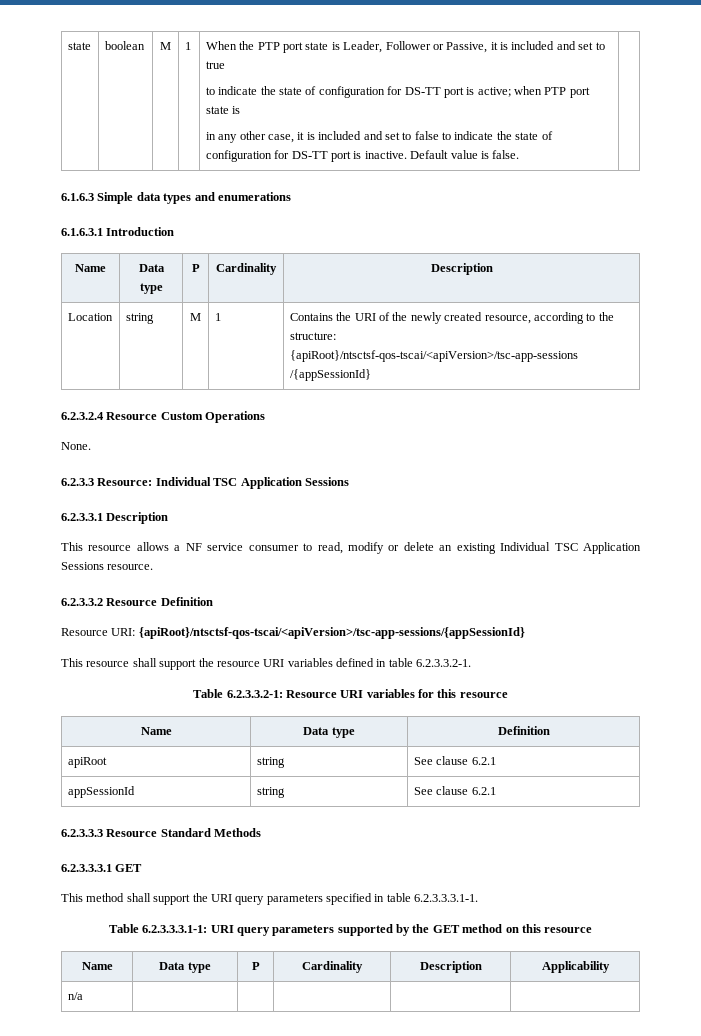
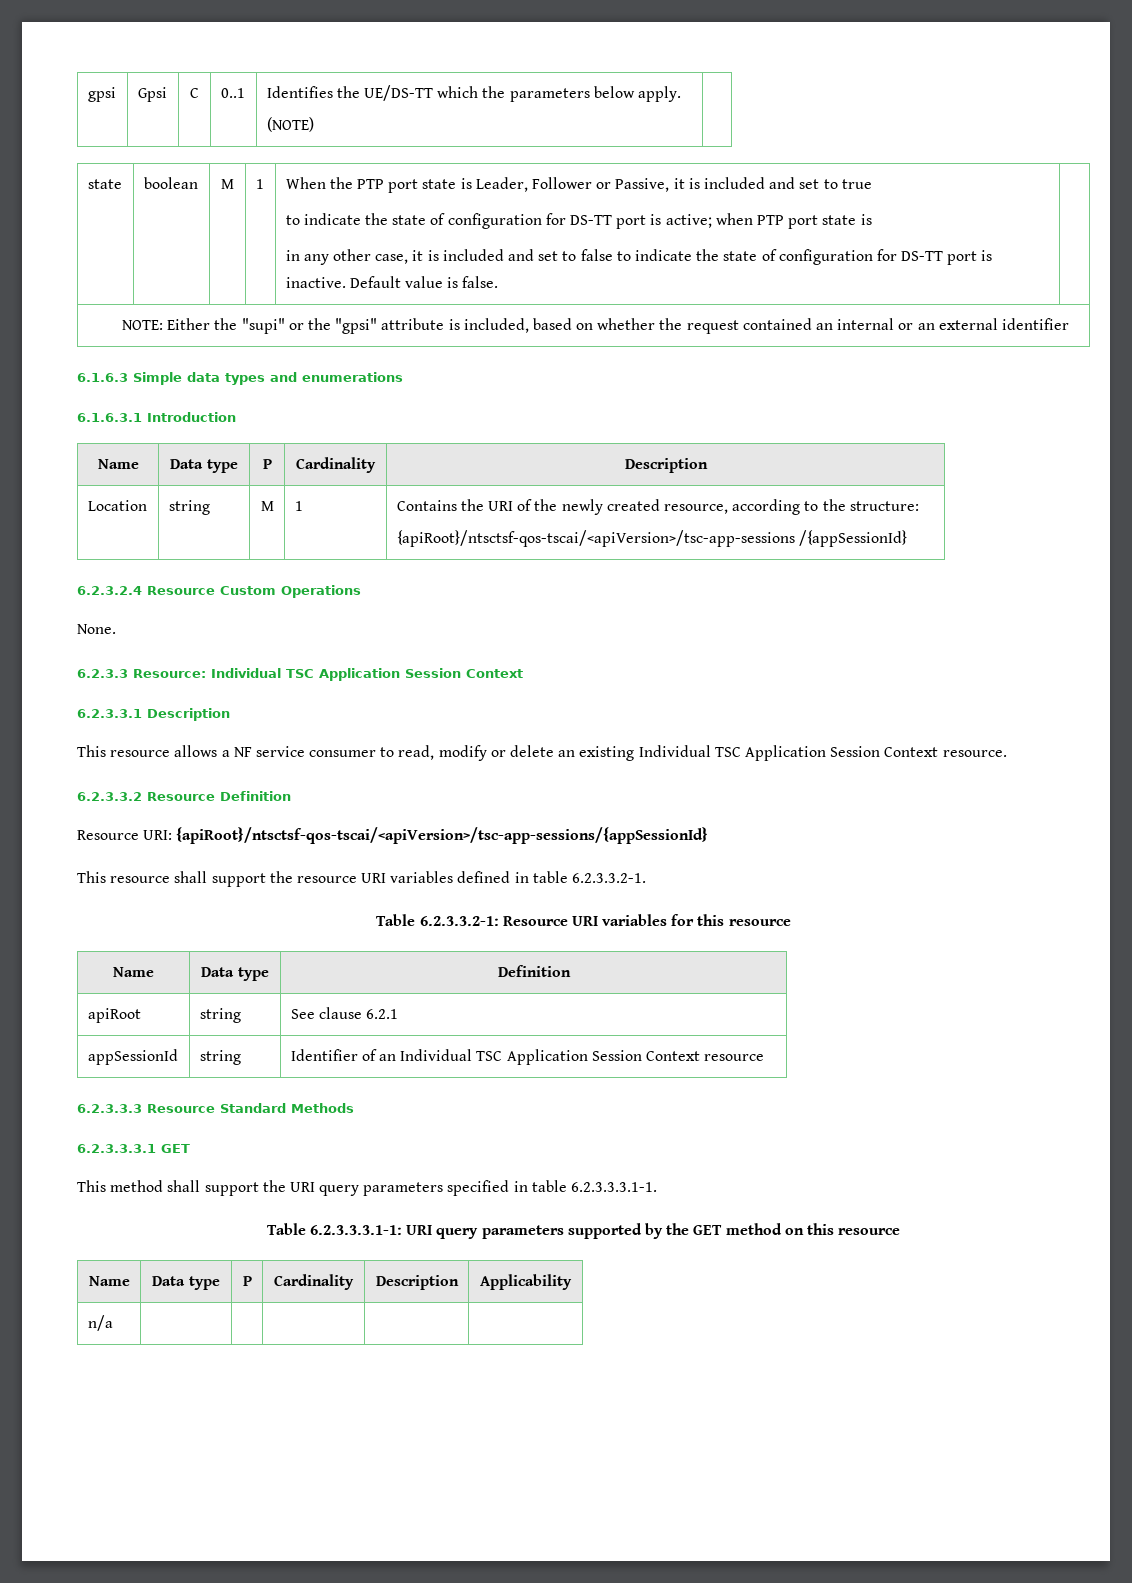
(67, 46) none -> [87,87,116,102] [137,87,167,102] [190,88,199,98] [220,88,245,98] [266,85,682,102] [266,117,314,132] gpsi | Gpsi | C | 0..1 | Identifies the UE/DS-TT which the parameters below apply. // (NOTE) | //
(520, 154) none -> [122,318,1069,334] // NOTE: Either the "supi" or the "gpsi" attribute is included, based on whether the request contained an internal or an external identifier
[304,477,349,486] Sessions -> [405,668,523,678] Session Context
[61,562,104,570] Sessions -> [830,746,939,757] Session Context
[413,786,496,795] See clause 6.2.1 -> [290,1049,765,1065] Identifier of an Individual TSC Application Session Context resource

